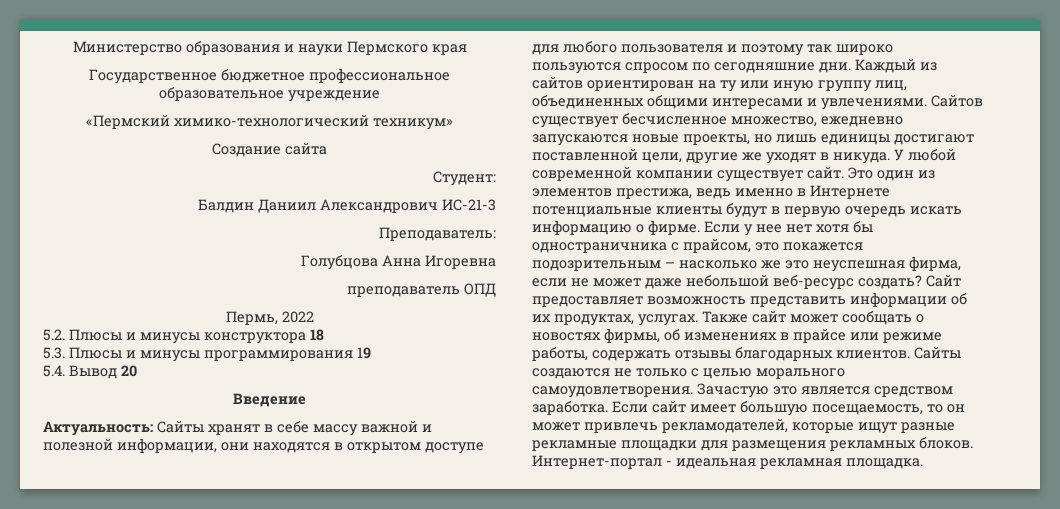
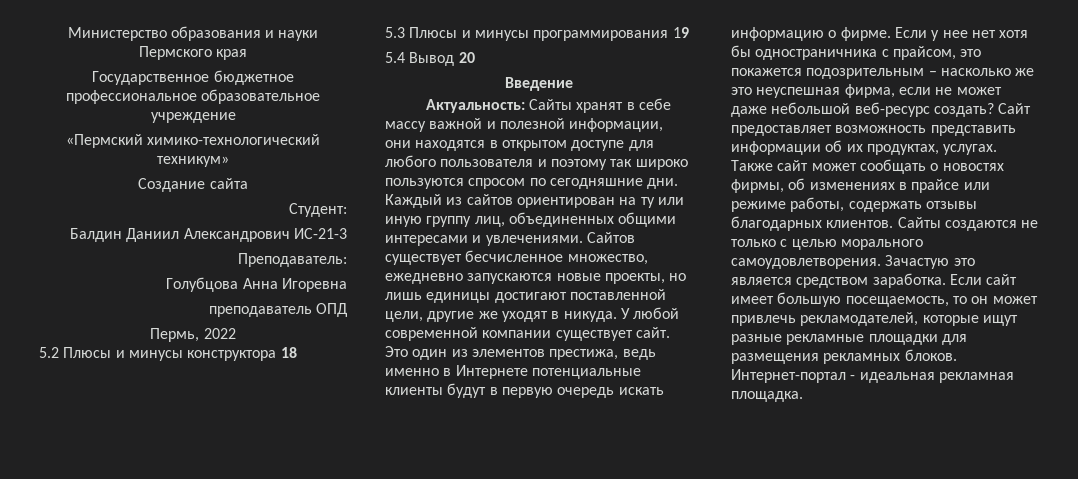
[43,329,65,341] 5.2. -> [39,347,59,358] 5.2
[43,347,65,359] 5.3. -> [385,27,405,38] 5.3
[43,365,65,377] 5.4. -> [385,52,405,63] 5.4

